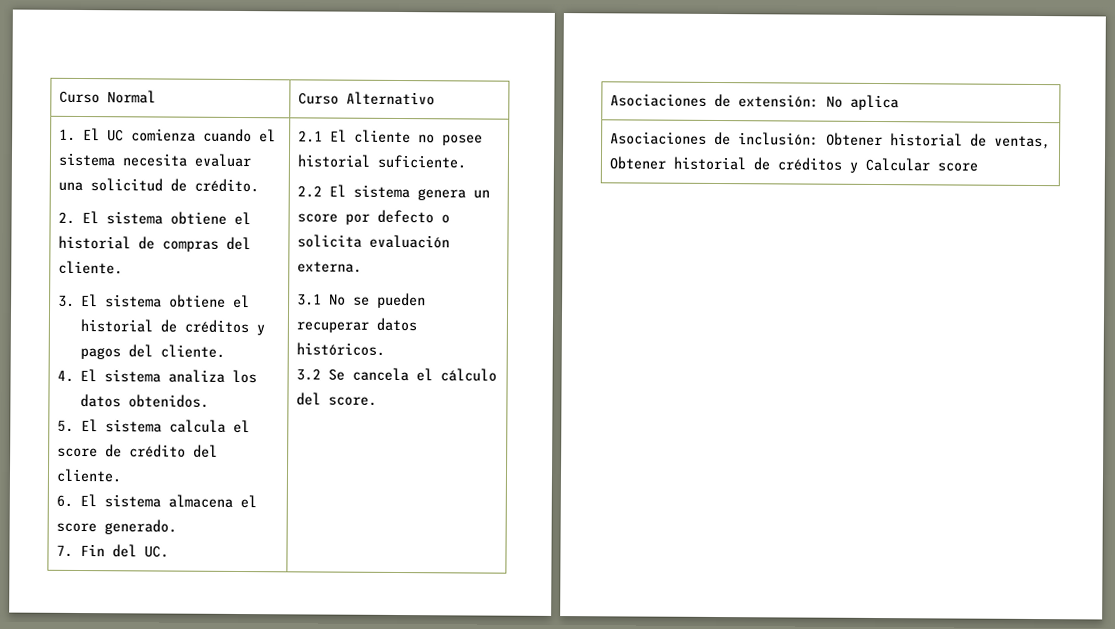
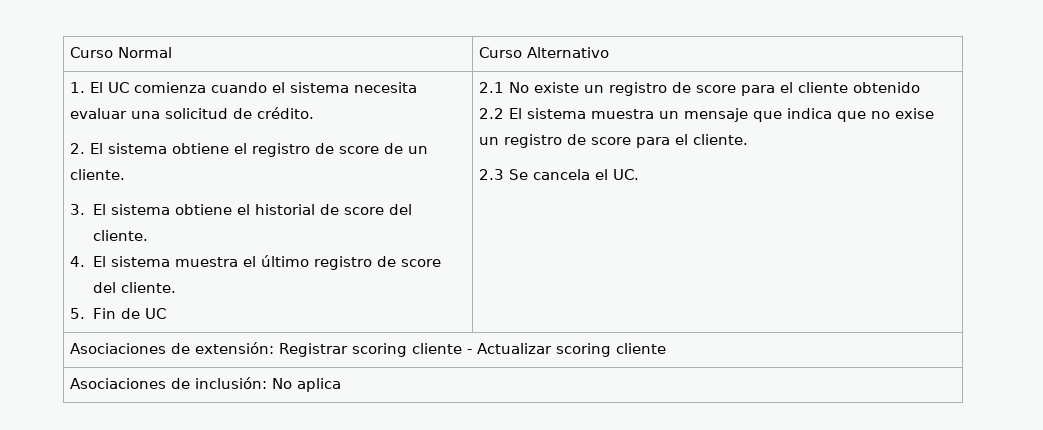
[57,235,251,252] historial de compras del -> [252,143,429,157] registro de score de un
[184,319,266,336] [80,347,122,360] créditos y pagos -> [343,207,384,215] score
[168,369,258,384] [80,394,210,408] [56,419,250,434] [56,444,218,458] [55,468,122,483] [55,494,257,509] [55,519,177,535] [55,544,169,558] [297,129,483,146] [296,154,466,169] [296,184,490,201] [296,209,450,225] [296,234,450,249] [296,261,362,273] [296,292,426,309] [295,317,417,333] [295,342,385,356] [295,367,497,382] [295,392,377,406] [609,93,899,111] [609,131,1051,150] [608,156,978,173] analiza los datos obtenidos. // 5. El sistema calcula el score de crédito del cliente. // 6. El sistema almacena el score generado. // 7. Fin del UC. | 2.1 El cliente no posee historial suficiente. // 2.2 El sistema genera un score por defecto o solicita evaluación externa. // 3.1 No se pueden recuperar datos históricos. // 3.2 Se cancela el cálculo del score. // Asociaciones de extensión: No aplica // Asociaciones de inclusión: Obtener historial de ventas, Obtener historial de créditos y Calcular score -> [174,255,441,270] [92,282,176,293] [70,308,166,319] [479,82,921,96] [479,108,935,122] [479,134,749,148] [479,169,640,180] [70,342,667,357] [70,377,342,392] muestra el último registro de score del cliente. // 5. Fin de UC | 2.1 No existe un registro de score para el cliente obtenido // 2.2 El sistema muestra un mensaje que indica que no exise un registro de score para el cliente. // 2.3 Se cancela el UC. // Asociaciones de extensión: Registrar scoring cliente - Actualizar scoring cliente // Asociaciones de inclusión: No aplica

